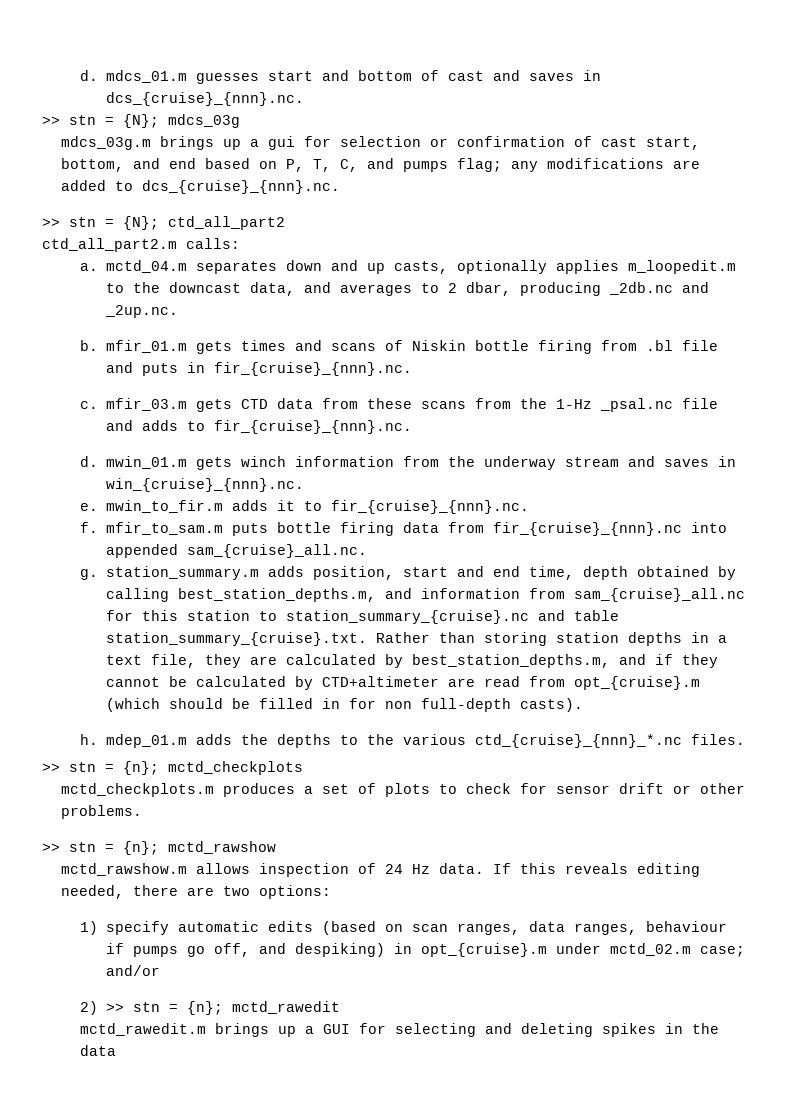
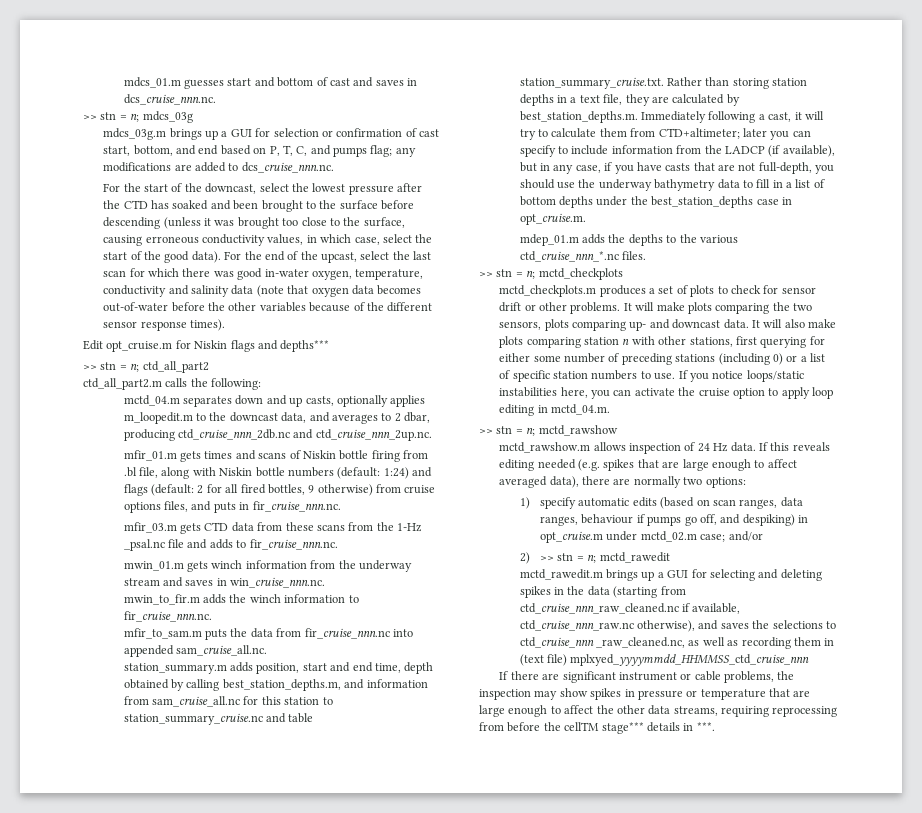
[80,70,99,81] d. -> (123, 82) none
[105,92,304,106] [42,114,159,128] dcs_{cruise}_{nnn}.nc. // >> stn = {N}; -> [123,94,216,105] [83,112,140,122] dcs_cruise_nnn.nc. // >> stn = n;
[268,136,296,150] gui -> [230,129,252,137] GUI
[142,180,341,194] [42,216,159,230] dcs_{cruise}_{nnn}.nc. // >> stn = {N}; -> [241,162,334,173] [103,183,423,195] [103,200,415,212] [103,217,405,229] [103,234,433,246] [103,251,432,263] [103,268,424,280] [103,285,422,297] [103,302,433,312] [103,319,226,331] [83,340,330,352] [83,362,140,372] dcs_cruise_nnn.nc. // For the start of the downcast, select the lowest pressure after the CTD has soaked and been brought to the surface before descending (unless it was brought too close to the surface, causing erroneous conductivity values, in which case, select the start of the good data). For the end of the upcast, select the last scan for which there was good in-water oxygen, temperature, conductivity and salinity data (note that oxygen data becomes out-of-water before the other variables because of the different sensor response times). // Edit opt_cruise.m for Niskin flags and depths*** // >> stn = n;
[186,238,240,249] [80,263,99,271] calls: // a. -> [165,378,262,390] calls the following: //
[608,282,709,295] [104,305,178,318] [80,340,99,351] _2db.nc and _2up.nc. // b. -> [178,429,432,441] ctd_cruise_nnn_2db.nc and ctd_cruise_nnn_2up.nc. //
[681,340,718,351] file -> [139,467,433,479] [123,484,436,496] [123,501,189,513] file, along with Niskin bottle numbers (default: 1:24) and flags (default: 2 for all fired bottles, 9 otherwise) from cruise options files,
[213,362,412,376] [80,401,99,409] fir_{cruise}_{nnn}.nc. // c. -> [252,501,341,512] fir_cruise_nnn.nc. //
[213,420,412,434] [80,456,99,467] fir_{cruise}_{nnn}.nc. // d. -> [249,539,338,550] fir_cruise_nnn.nc. //
[105,478,304,492] [80,500,529,514] [80,522,682,536] win_{cruise}_{nnn}.nc. // e. mwin_to_fir.m adds it to fir_{cruise}_{nnn}.nc. // f. mfir_to_sam.m puts bottle firing data from fir_{cruise}_{nnn}.nc -> [230,577,326,588] [123,594,359,605] [123,611,212,622] [123,628,390,640] win_cruise_nnn.nc. // mwin_to_fir.m adds the winch information to fir_cruise_nnn.nc. // mfir_to_sam.m puts the data from fir_cruise_nnn.nc
[186,544,367,558] [80,569,99,580] sam_{cruise}_all.nc. // g. -> [176,645,268,656] sam_cruise_all.nc. //
[573,588,745,602] sam_{cruise}_all.nc -> [152,696,241,707] sam_cruise_all.nc
[285,610,529,624] station_summary_{cruise}.nc -> [123,713,263,725] station_summary_cruise.nc
[105,632,367,646] station_summary_{cruise}.txt. -> [519,77,664,89] station_summary_cruise.txt.
[411,654,718,668] [105,676,700,690] [105,698,583,712] [80,734,99,745] best_station_depths.m, and if they cannot be calculated by CTD+altimeter are read from opt_{cruise}.m (which should be filled in for non full-depth casts). // h. -> [519,111,824,123] [519,128,811,140] [519,145,835,157] [519,162,835,174] [519,179,825,191] [519,196,792,208] [519,213,586,225] best_station_depths.m. Immediately following a cast, it will try to calculate them from CTD+altimeter; later you can specify to include information from the LADCP (if available), but in any case, if you have casts that are not full-depth, you should use the underway bathymetry data to fill in a list of bottom depths under the best_station_depths case in opt_cruise.m. //
[474,734,682,748] ctd_{cruise}_{nnn}_*.nc -> [519,251,619,262] ctd_cruise_nnn_*.nc
[123,761,159,775] {n}; -> [526,270,536,279] n;
[42,841,159,855] // >> stn = {n}; -> [623,302,813,314] [499,319,837,331] [499,336,825,348] [499,353,826,365] [499,370,804,382] [499,387,834,399] [499,404,611,416] [479,426,536,436] It will make plots comparing the two sensors, plots comparing up- and downcast data. It will also make plots comparing station n with other stations, first querying for either some number of preceding stations (including 0) or a list of specific station numbers to use. If you notice loops/static instabilities here, you can activate the cruise option to apply loop editing in mctd_04.m. // >> stn = n;
[61,885,215,899] needed, there are -> [537,459,797,471] [499,476,681,488] needed (e.g. spikes that are large enough to affect averaged data), there are normally
[420,943,547,957] opt_{cruise}.m -> [540,531,604,543] opt_cruise.m
[186,1001,223,1015] {n}; -> [587,554,597,563] n;
(117, 1050) none -> [613,586,686,598] [519,603,741,614] [519,620,836,632] [519,637,835,649] [519,654,810,666] [499,671,795,683] [479,688,811,700] [479,705,838,717] [479,722,715,734] (starting from ctd_cruise_nnn_raw_cleaned.nc if available, ctd_cruise_nnn_raw.nc otherwise), and saves the selections to ctd_cruise_nnn _raw_cleaned.nc, as well as recording them in (text file) mplxyed_yyyymmdd_HHMMSS_ctd_cruise_nnn // If there are significant instrument or cable problems, the inspection may show spikes in pressure or temperature that are large enough to affect the other data streams, requiring reprocessing from before the cellTM stage*** details in ***.

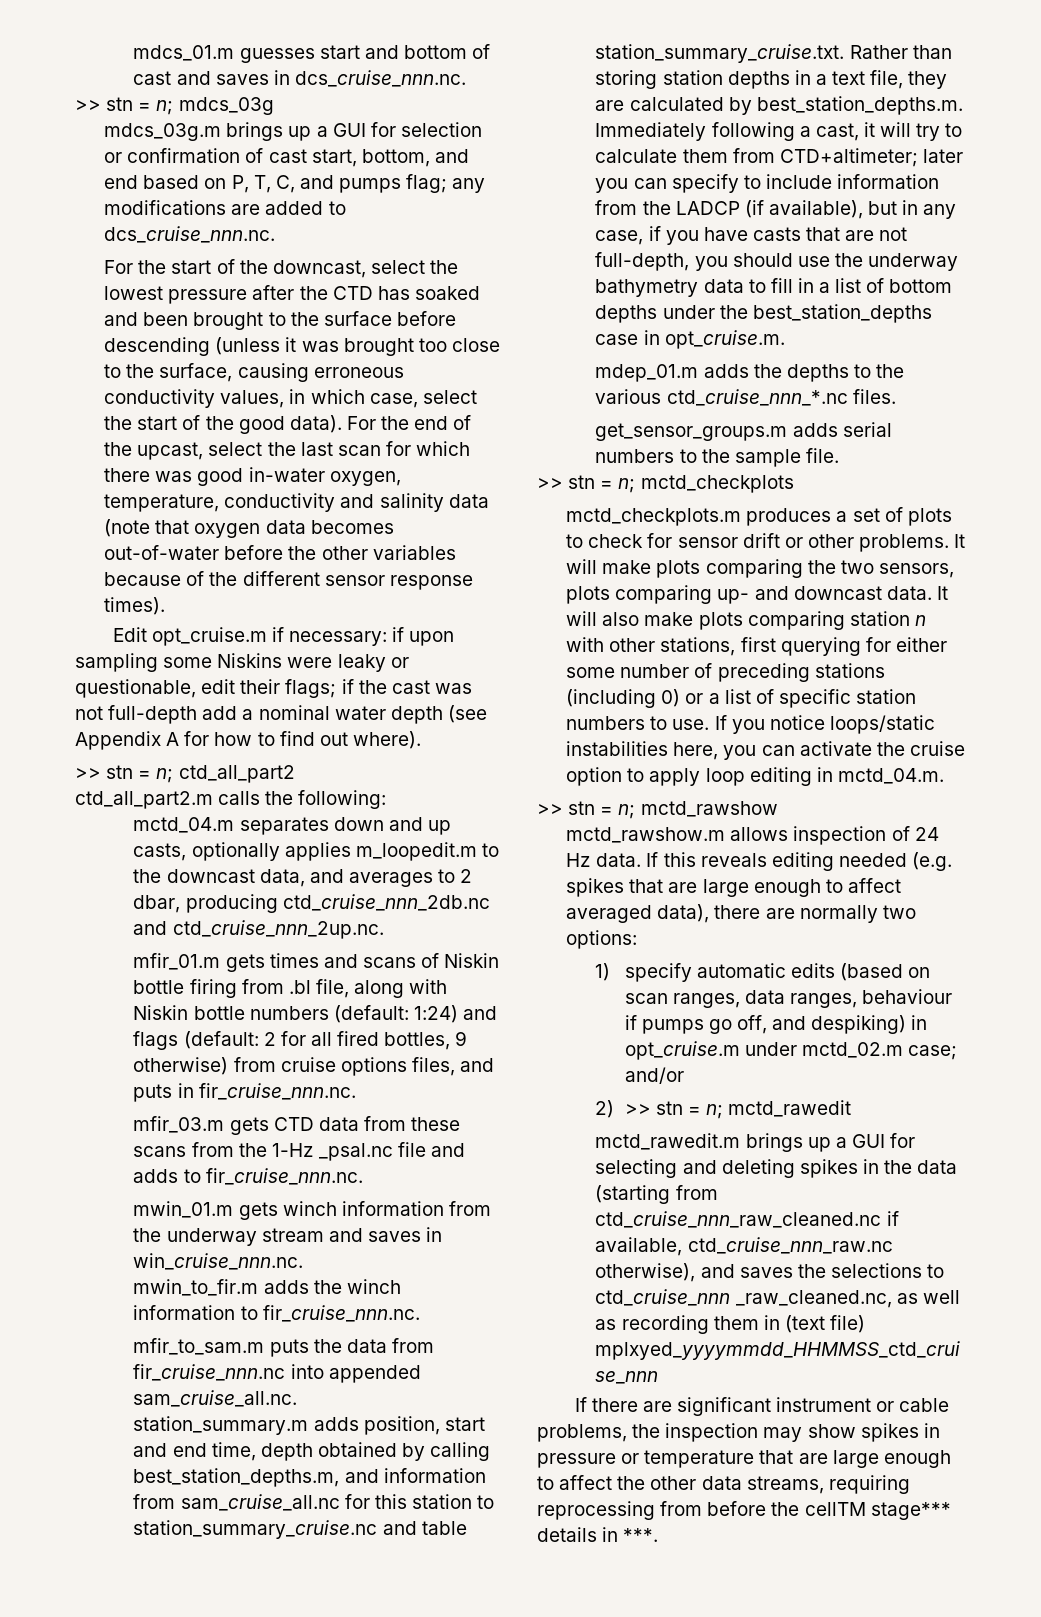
[175,340,330,352] for Niskin flags and depths*** -> [271,627,455,646] [75,653,409,672] [75,679,472,698] [75,705,487,724] [75,731,421,750] if necessary: if upon sampling some Niskins were leaky or questionable, edit their flags; if the cast was not full-depth add a nominal water depth (see Appendix A for how to find out where).
(647, 255) none -> [595,422,892,441] [595,448,839,467] // get_sensor_groups.m adds serial numbers to the sample file.

